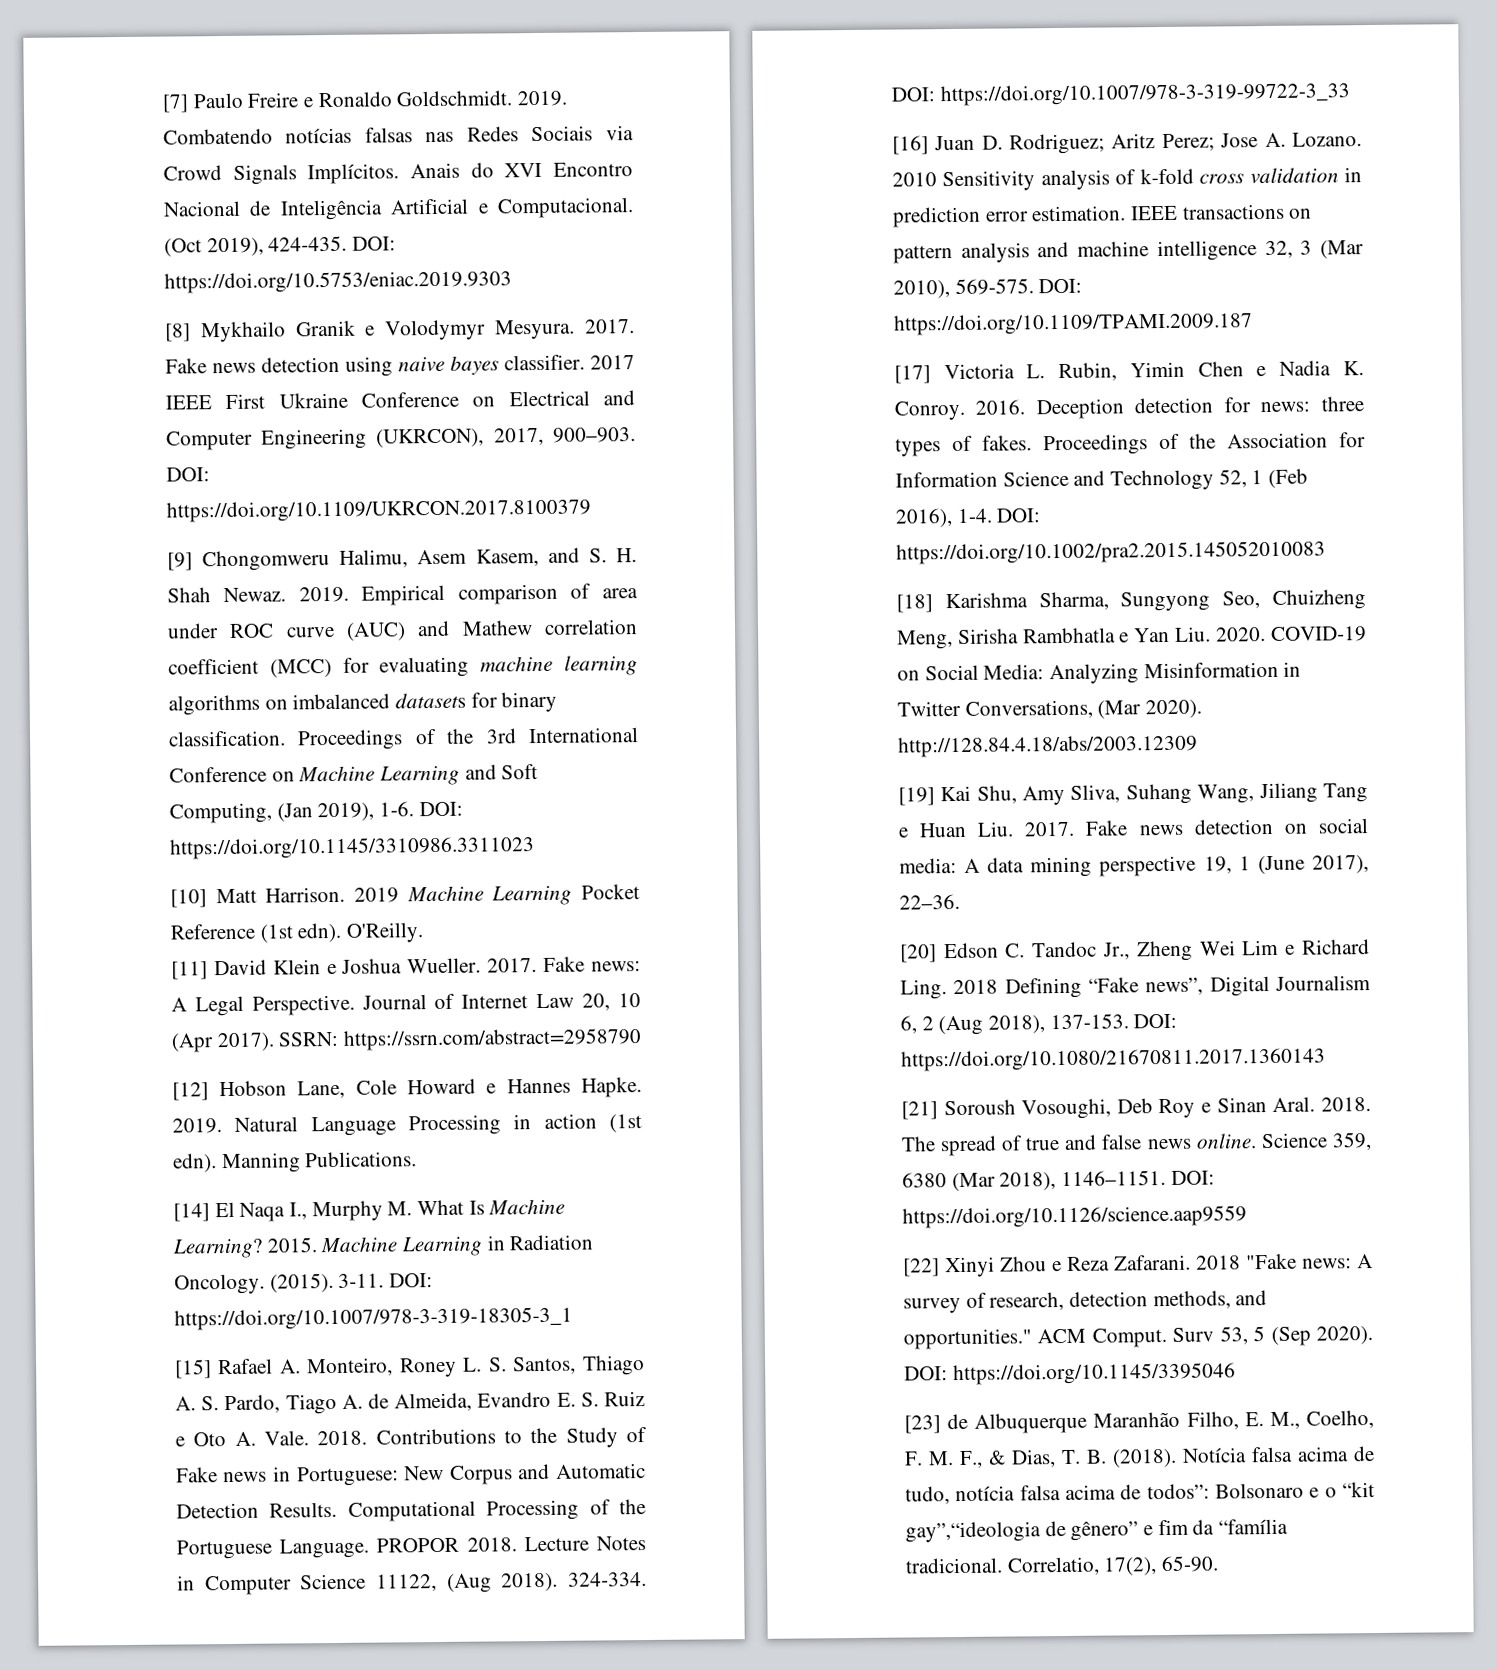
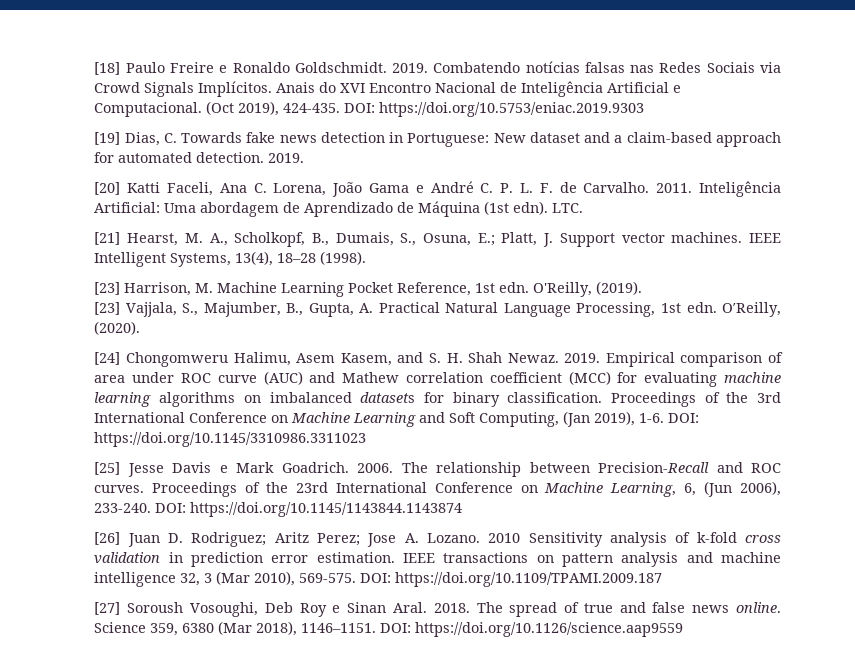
[161,94,189,113] [7] -> [94,62,121,75] [18]
[164,319,635,343] [164,354,635,377] [164,390,635,410] [165,427,636,451] [165,467,210,482] [165,498,591,523] [166,552,193,571] [8] Mykhailo Granik e Volodymyr Mesyura. 2017. Fake news detection using naive bayes classifier. 2017 IEEE First Ukraine Conference on Electrical and Computer Engineering (UKRCON), 2017, 900–903. DOI: https://doi.org/10.1109/UKRCON.2017.8100379 // [9] -> [94,132,782,147] [94,152,305,163] [94,181,782,197] [94,201,584,217] [94,232,781,247] [94,251,367,267] [94,281,643,297] [94,302,781,317] [94,321,141,335] [94,352,121,365] [19] Dias, C. Towards fake news detection in Portuguese: New dataset and a claim-based approach for automated detection. 2019. // [20] Katti Faceli, Ana C. Lorena, João Gama e André C. P. L. F. de Carvalho. 2011. Inteligência Artificial: Uma abordagem de Aprendizado de Máquina (1st edn). LTC. // [21] Hearst, M. A., Scholkopf, B., Dumais, S., Osuna, E.; Platt, J. Support vector machines. IEEE Intelligent Systems, 13(4), 18–28 (1998). // [23] Harrison, M. Machine Learning Pocket Reference, 1st edn. O'Reilly, (2019). // [23] Vajjala, S., Majumber, B., Gupta, A. Practical Natural Language Processing, 1st edn. O′Reilly, (2020). // [24]
[169,884,640,908] [169,922,424,943] [170,956,641,980] [170,993,641,1017] [170,1028,642,1053] [171,1077,642,1101] [171,1113,643,1137] [172,1151,418,1174] [172,1198,566,1222] [171,1234,594,1259] [173,1273,433,1295] [173,1306,573,1331] [174,1355,645,1379] [174,1391,645,1415] [174,1427,647,1448] [175,1463,646,1487] [175,1499,646,1522] [175,1536,646,1560] [176,1572,647,1596] [890,82,1350,107] [891,135,929,155] [10] Matt Harrison. 2019 Machine Learning Pocket Reference (1st edn). O'Reilly. // [11] David Klein e Joshua Wueller. 2017. Fake news: A Legal Perspective. Journal of Internet Law 20, 10 (Apr 2017). SSRN: https://ssrn.com/abstract=2958790 // [12] Hobson Lane, Cole Howard e Hannes Hapke. 2019. Natural Language Processing in action (1st edn). Manning Publications. // [14] El Naqa I., Murphy M. What Is Machine Learning? 2015. Machine Learning in Radiation Oncology. (2015). 3-11. DOI: https://doi.org/10.1007/978-3-319-18305-3_1 // [15] Rafael A. Monteiro, Roney L. S. Santos, Thiago A. S. Pardo, Tiago A. de Almeida, Evandro E. S. Ruiz e Oto A. Vale. 2018. Contributions to the Study of Fake news in Portuguese: New Corpus and Automatic Detection Results. Computational Processing of the Portuguese Language. PROPOR 2018. Lecture Notes in Computer Science 11122, (Aug 2018). 324-334. DOI: https://doi.org/10.1007/978-3-319-99722-3_33 // [16] -> [94,462,782,477] [94,481,781,497] [94,502,463,517] [94,532,121,545] [25] Jesse Davis e Mark Goadrich. 2006. The relationship between Precision-Recall and ROC curves. Proceedings of the 23rd International Conference on Machine Learning, 6, (Jun 2006), 233-240. DOI: https://doi.org/10.1145/1143844.1143874 // [26]
[893,360,1364,384] [893,396,1364,421] [894,432,1366,457] [894,468,1308,491] [894,508,1042,528] [895,540,1326,565] [895,589,1366,613] [896,626,1367,650] [896,661,1302,685] [896,699,1202,719] [897,734,1198,758] [897,782,1368,806] [897,818,1369,838] [898,855,1369,878] [898,893,960,910] [899,939,1370,963] [899,975,1371,1000] [899,1013,1178,1036] [900,1047,1326,1072] [900,1101,938,1120] [17] Victoria L. Rubin, Yimin Chen e Nadia K. Conroy. 2016. Deception detection for news: three types of fakes. Proceedings of the Association for Information Science and Technology 52, 1 (Feb 2016), 1-4. DOI: https://doi.org/10.1002/pra2.2015.145052010083 // [18] Karishma Sharma, Sungyong Seo, Chuizheng Meng, Sirisha Rambhatla e Yan Liu. 2020. COVID-19 on Social Media: Analyzing Misinformation in Twitter Conversations, (Mar 2020). http://128.84.4.18/abs/2003.12309 // [19] Kai Shu, Amy Sliva, Suhang Wang, Jiliang Tang e Huan Liu. 2017. Fake news detection on social media: A data mining perspective 19, 1 (June 2017), 22–36. // [20] Edson C. Tandoc Jr., Zheng Wei Lim e Richard Ling. 2018 Defining “Fake news”, Digital Journalism 6, 2 (Aug 2018), 137-153. DOI: https://doi.org/10.1080/21670811.2017.1360143 // [21] -> [94,602,121,615] [27]
[902,1253,1373,1278] [902,1290,1268,1314] [902,1326,1373,1350] [903,1362,1236,1386] [903,1410,1374,1434] [903,1446,1375,1469] [904,1482,1375,1505] [904,1518,1288,1543] [904,1555,1219,1576] // [22] Xinyi Zhou e Reza Zafarani. 2018 "Fake news: A survey of research, detection methods, and opportunities." ACM Comput. Surv 53, 5 (Sep 2020). DOI: https://doi.org/10.1145/3395046 // [23] de Albuquerque Maranhão Filho, E. M., Coelho, F. M. F., & Dias, T. B. (2018). Notícia falsa acima de tudo, notícia falsa acima de todos”: Bolsonaro e o “kit gay”,“ideologia de gênero” e fim da “família tradicional. Correlatio, 17(2), 65-90. -> (684, 629) none

